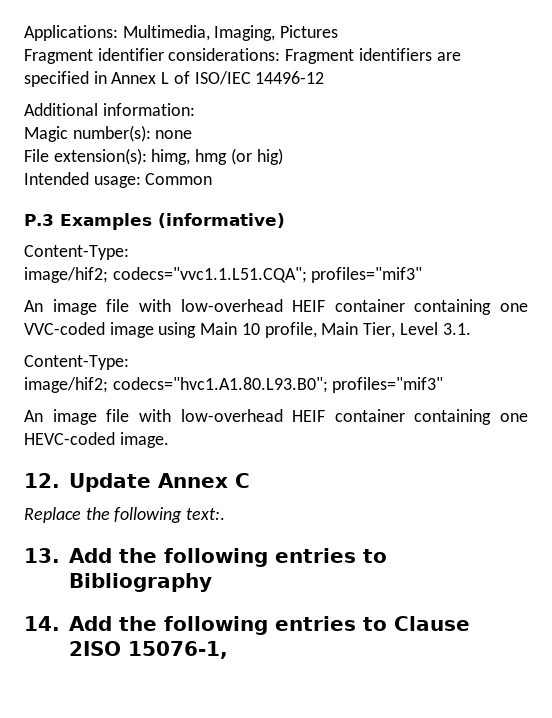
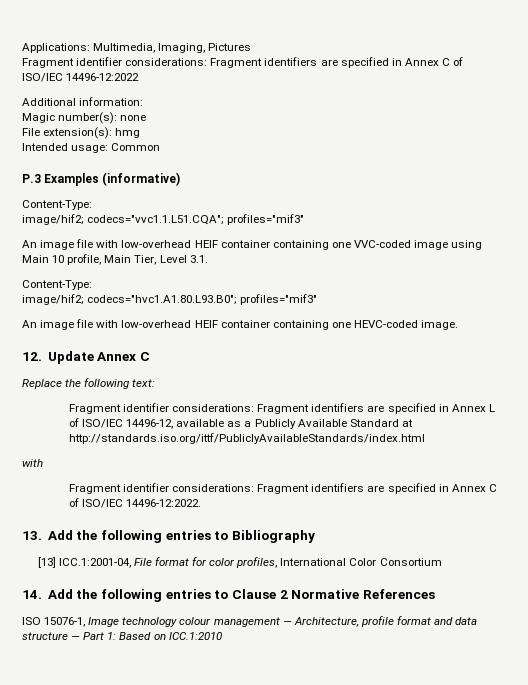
[161,71,325,85] L of ISO/IEC 14496-12 -> [441,57,464,66] [22,73,140,82] C of ISO/IEC 14496-12:2022
[151,149,191,165] himg, -> (113, 133) none
[230,148,283,165] (or hig) -> (141, 133) none
[186,508,226,520] text:. -> [132,379,156,387] [68,403,495,414] [68,418,413,429] [68,433,425,444] [22,459,43,467] [68,483,497,494] [68,498,202,508] text: // Fragment identifier considerations: Fragment identifiers are specified in Annex L of ISO/IEC 14496-12, available as a Publicly Available Standard at http://standards.iso.org/ittf/PubliclyAvailableStandards/index.html // with // Fragment identifier considerations: Fragment identifiers are specified in Annex C of ISO/IEC 14496-12:2022.
(212, 582) none -> [37,557,442,568] // [13] ICC.1:2001-04, File format for color profiles, International Color Consortium
[68,641,228,659] 2ISO 15076-1, -> [279,589,435,599] [22,616,478,627] [22,632,222,640] 2 Normative References // ISO 15076-1, Image technology colour management — Architecture, profile format and data structure — Part 1: Based on ICC.1:2010

